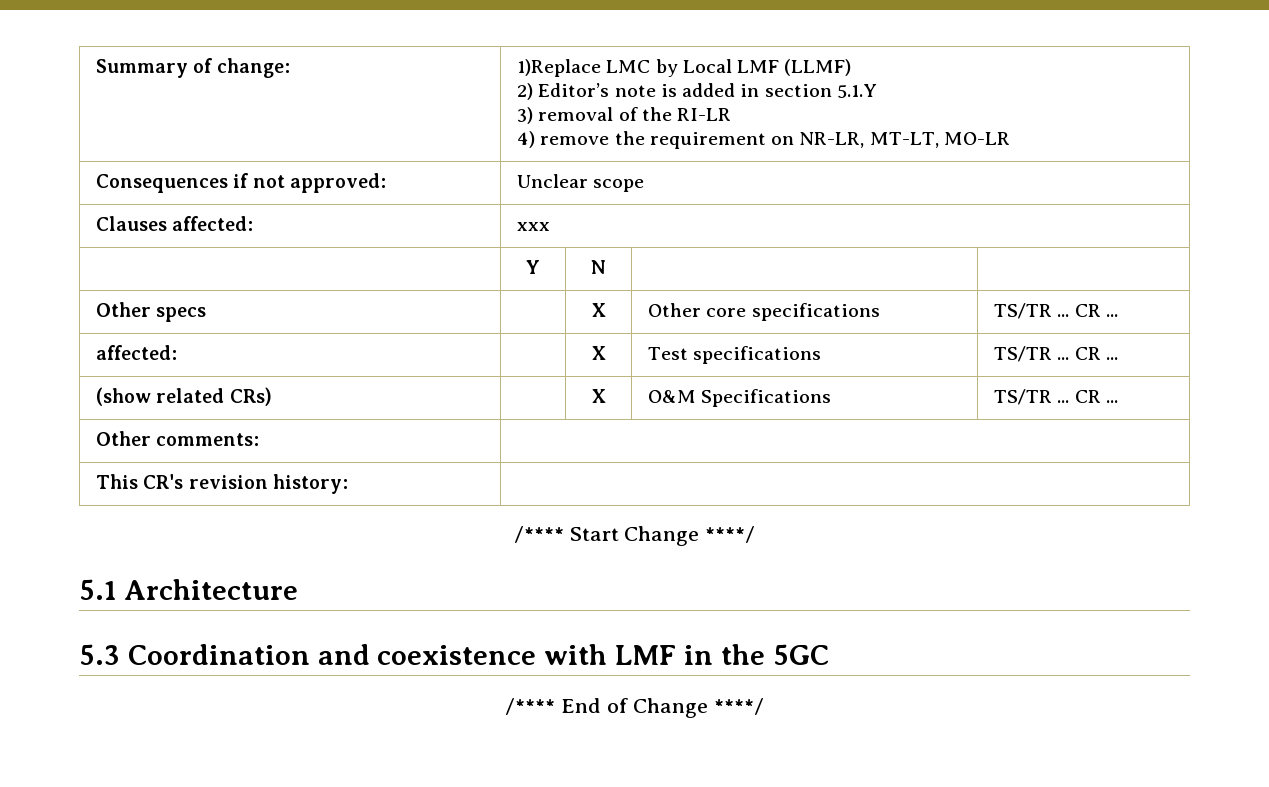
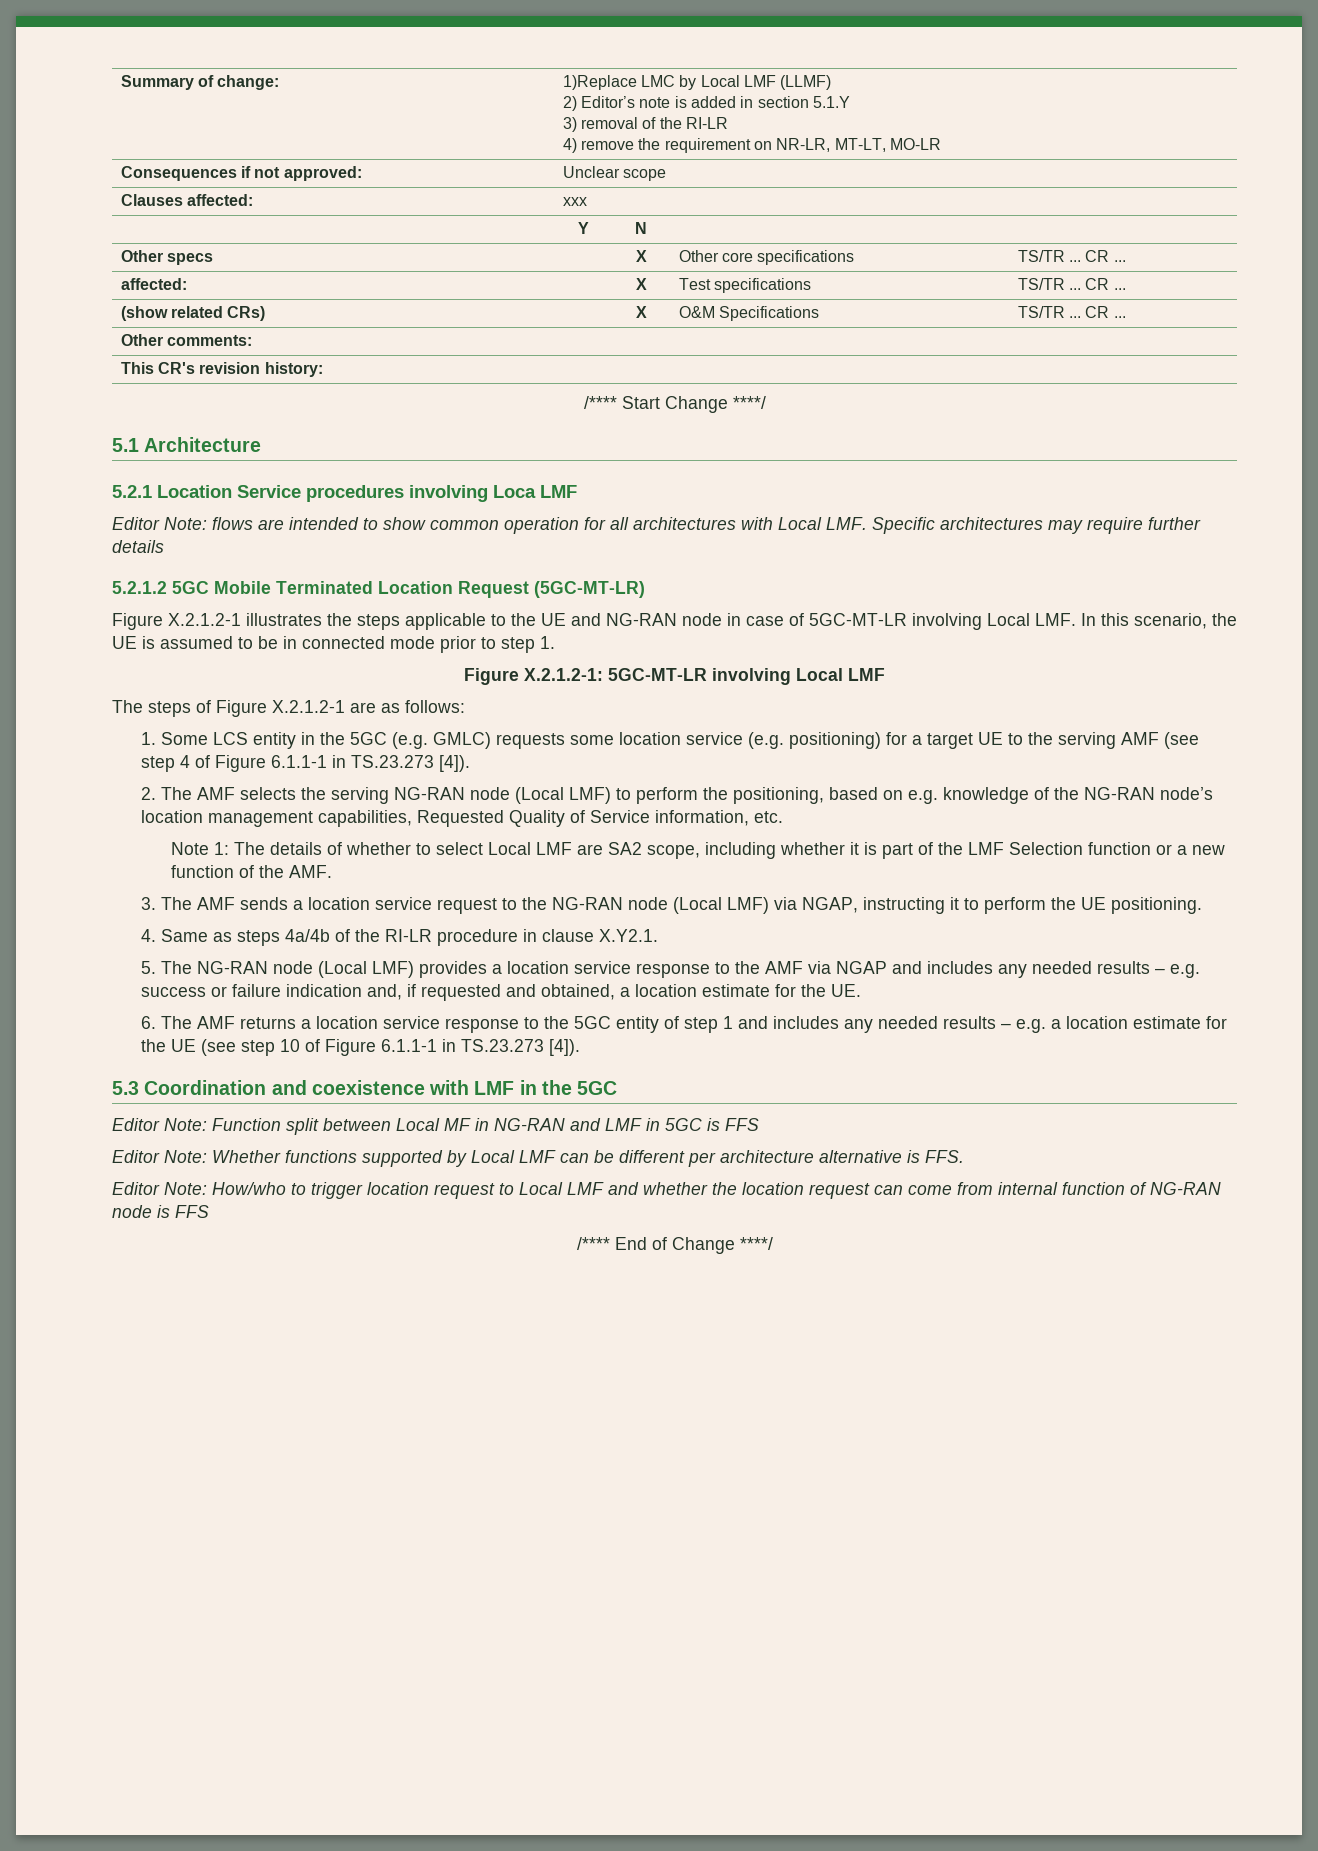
(298, 589) none -> [112,485,577,502] [112,517,1201,534] [112,540,164,553] [112,581,645,598] [112,613,1237,630] [112,636,555,653] [464,668,885,685] [112,700,465,717] [141,732,1200,749] [141,755,471,772] [141,787,1214,804] [141,810,784,827] [170,842,1225,859] [170,865,332,878] [141,897,1203,914] [141,929,659,946] [141,961,1201,978] [141,984,862,1001] [141,1016,1228,1033] [141,1039,581,1056] // 5.2.1 Location Service procedures involving Loca LMF // Editor Note: flows are intended to show common operation for all architectures with Local LMF. Specific architectures may require further details // 5.2.1.2 5GC Mobile Terminated Location Request (5GC-MT-LR) // Figure X.2.1.2-1 illustrates the steps applicable to the UE and NG-RAN node in case of 5GC-MT-LR involving Local LMF. In this scenario, the UE is assumed to be in connected mode prior to step 1. // Figure X.2.1.2-1: 5GC-MT-LR involving Local LMF // The steps of Figure X.2.1.2-1 are as follows: // 1. Some LCS entity in the 5GC (e.g. GMLC) requests some location service (e.g. positioning) for a target UE to the serving AMF (see step 4 of Figure 6.1.1-1 in TS.23.273 [4]). // 2. The AMF selects the serving NG-RAN node (Local LMF) to perform the positioning, based on e.g. knowledge of the NG-RAN node’s location management capabilities, Requested Quality of Service information, etc. // Note 1: The details of whether to select Local LMF are SA2 scope, including whether it is part of the LMF Selection function or a new function of the AMF. // 3. The AMF sends a location service request to the NG-RAN node (Local LMF) via NGAP, instructing it to perform the UE positioning. // 4. Same as steps 4a/4b of the RI-LR procedure in clause X.Y2.1. // 5. The NG-RAN node (Local LMF) provides a location service response to the AMF via NGAP and includes any needed results – e.g. success or failure indication and, if requested and obtained, a location estimate for the UE. // 6. The AMF returns a location service response to the 5GC entity of step 1 and includes any needed results – e.g. a location estimate for the UE (see step 10 of Figure 6.1.1-1 in TS.23.273 [4]).
(829, 654) none -> [112,1118,759,1135] [112,1150,964,1167] [112,1182,1221,1199] [112,1205,209,1218] // Editor Note: Function split between Local MF in NG-RAN and LMF in 5GC is FFS // Editor Note: Whether functions supported by Local LMF can be different per architecture alternative is FFS. // Editor Note: How/who to trigger location request to Local LMF and whether the location request can come from internal function of NG-RAN node is FFS

